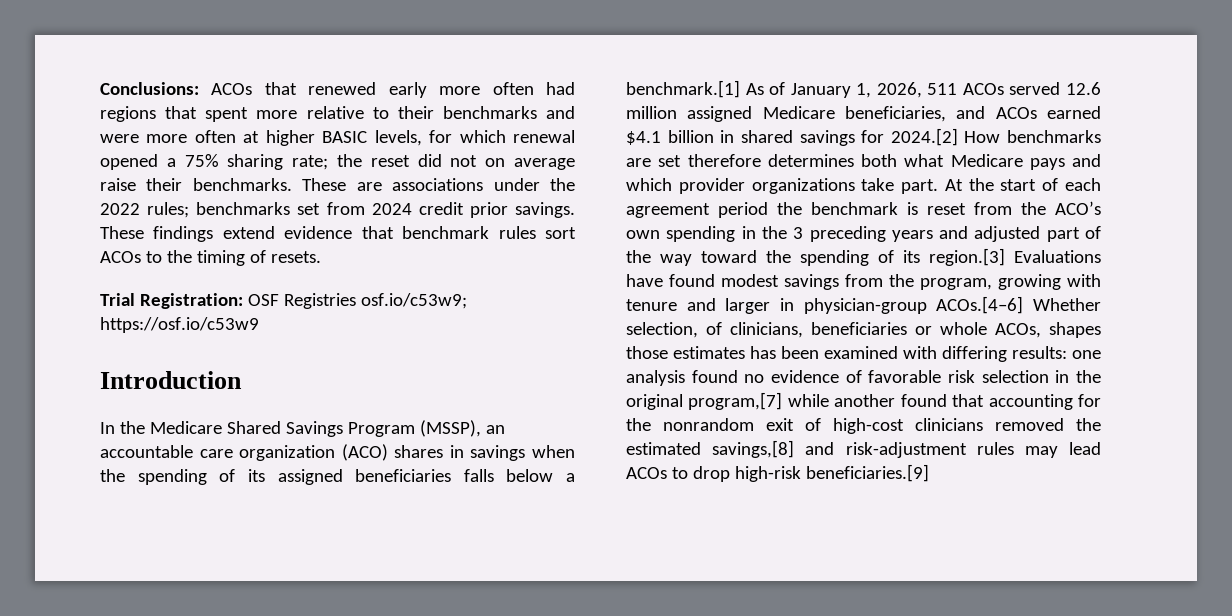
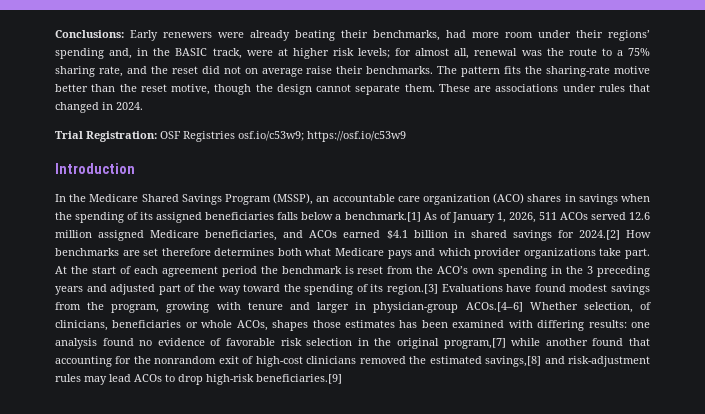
[211,82,576,98] [100,106,575,122] [100,130,576,146] [100,154,158,170] ACOs that renewed early more often had regions that spent more relative to their benchmarks and were more often at higher BASIC levels, for which renewal opened -> [130,30,650,41] [55,48,612,59] Early renewers were already beating their benchmarks, had more room under their regions’ spending and, in the BASIC track, were at higher risk levels; for almost all, renewal was the route to
[292,155,329,170] rate; -> [98,66,147,77] rate, and
[302,178,575,191] [100,202,575,218] [100,226,576,242] [100,250,321,266] These are associations under the 2022 rules; benchmarks set from 2024 credit prior savings. These findings extend evidence that benchmark rules sort ACOs to the timing of resets. -> [437,66,650,77] [55,84,650,95] [55,102,143,113] The pattern fits the sharing-rate motive better than the reset motive, though the design cannot separate them. These are associations under rules that changed in 2024.

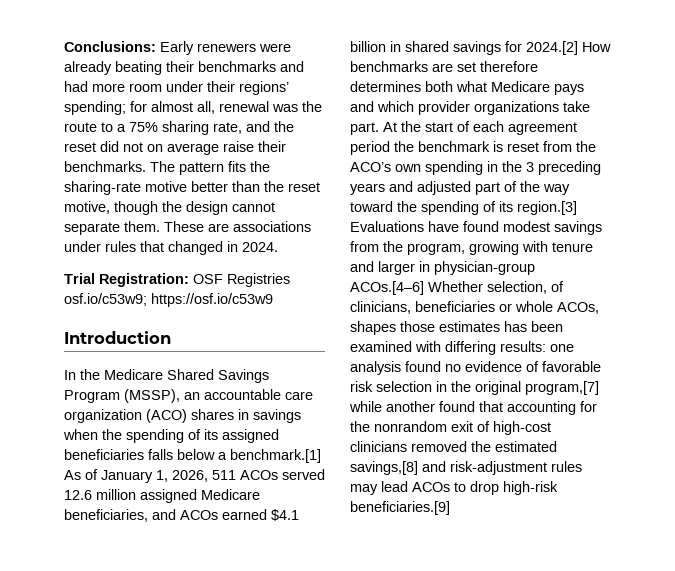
[373,30,440,41] benchmarks, -> [198,61,304,72] benchmarks and
[55,48,390,59] spending and, in the BASIC track, were at higher risk levels; -> [64,101,126,115] spending;

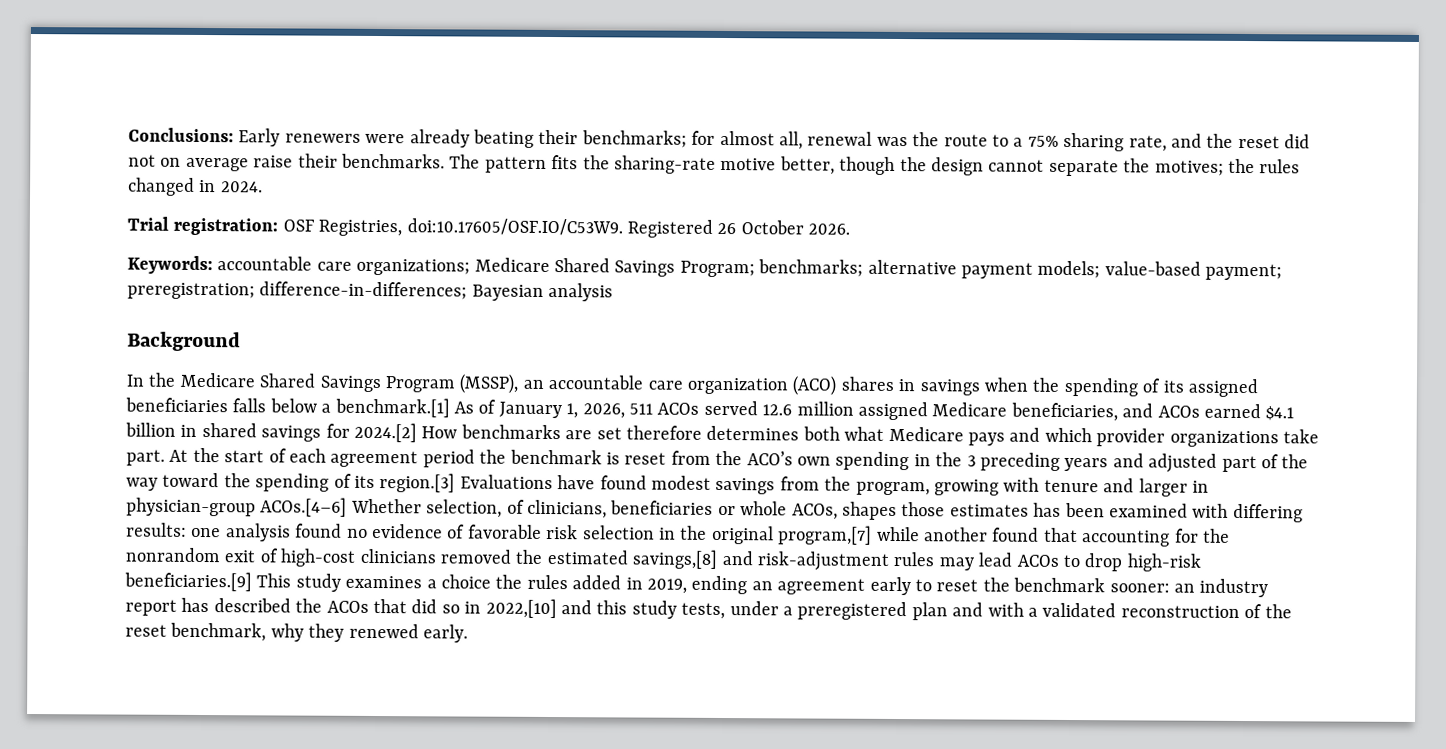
[198,61,304,72] [64,81,289,95] [64,101,126,115] benchmarks and had more room under their regions’ spending; -> [581,130,687,148] benchmarks;
[191,181,320,192] [64,201,110,214] better than the reset motive, -> [779,156,835,175] better,
[124,221,311,232] [64,241,278,255] [64,273,290,287] [64,293,273,307] [64,331,171,344] them. These are associations under rules that changed in 2024. // Trial Registration: OSF Registries osf.io/c53w9; https://osf.io/c53w9 // Introduction -> [1123,158,1301,176] [128,177,263,196] [127,216,851,238] [127,255,1283,281] [127,281,614,302] [127,331,241,352] the motives; the rules changed in 2024. // Trial registration: OSF Registries, doi:10.17605/OSF.IO/C53W9. Registered 26 October 2026. // Keywords: accountable care organizations; Medicare Shared Savings Program; benchmarks; alternative payment models; value-based payment; preregistration; difference-in-differences; Bayesian analysis // Background
(450, 508) none -> [256,573,1269,598] [125,597,1292,621] [125,622,468,643] This study examines a choice the rules added in 2019, ending an agreement early to reset the benchmark sooner: an industry report has described the ACOs that did so in 2022,[10] and this study tests, under a preregistered plan and with a validated reconstruction of the reset benchmark, why they renewed early.

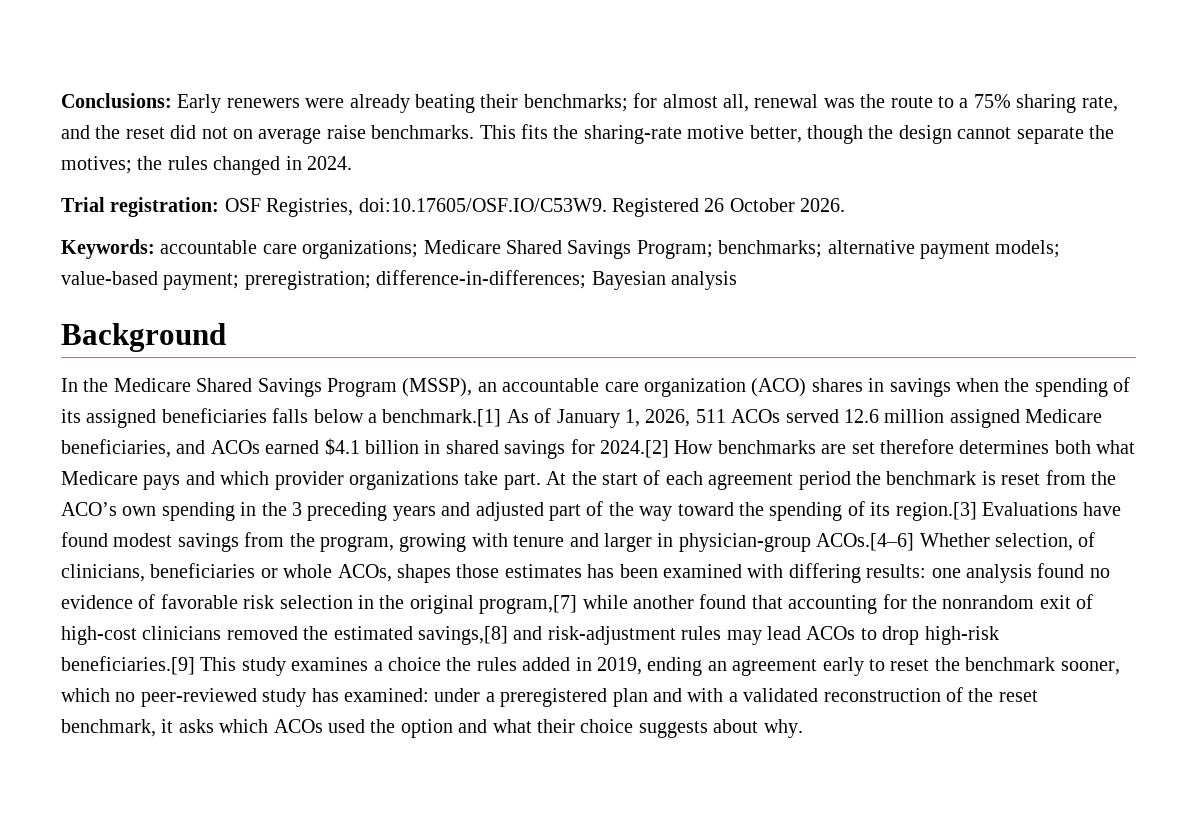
[297,153,547,173] their benchmarks. The pattern -> [371,125,516,139] benchmarks. This
[1109,578,1269,598] [125,597,726,620] sooner: an industry report has described the ACOs that did so in 2022,[10] and this study tests, -> [1060,661,1120,675] [61,688,429,707] sooner, which no peer-reviewed study has examined:
[270,623,468,643] why they renewed early. -> [161,719,803,738] it asks which ACOs used the option and what their choice suggests about why.

